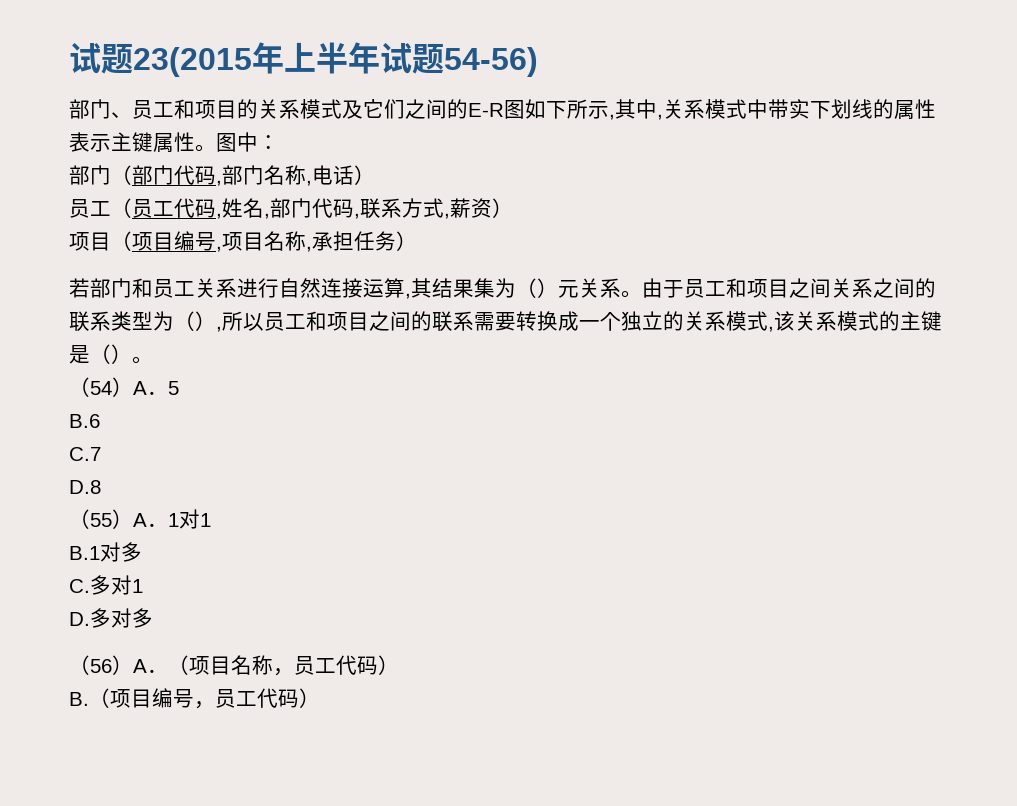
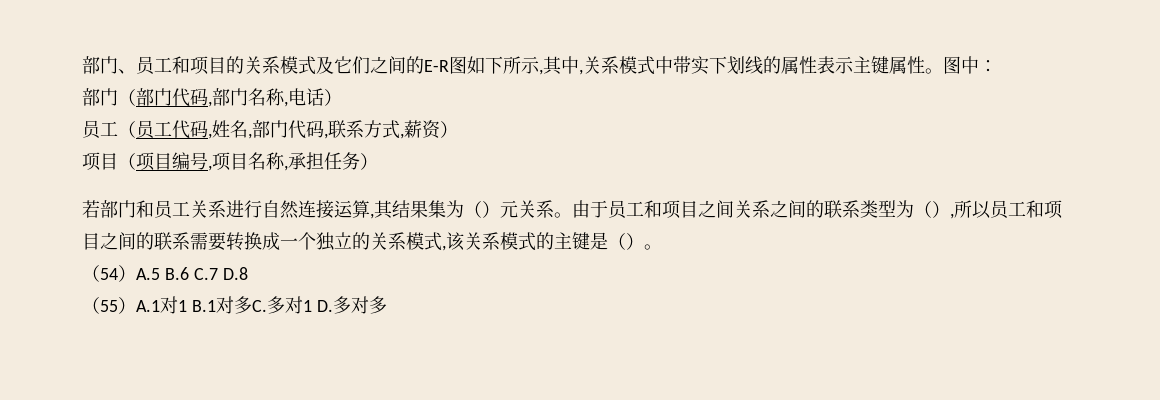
[69,42,538,77] 试题23(2015年上半年试题54-56) // -> (82, 65) none
[133,381,179,395] A．5 // -> [136,268,160,280] A.5
(100, 421) // -> (189, 273) none
(101, 454) // -> (218, 274) none
[133,509,211,529] A．1对1 // -> [136,296,187,314] A.1对1
(142, 552) // -> (252, 305) none
(143, 586) // -> (312, 306) none
[69,655,399,676] [69,688,320,709] // （56）A．（项目名称，员工代码） // B.（项目编号，员工代码） -> (387, 305) none

